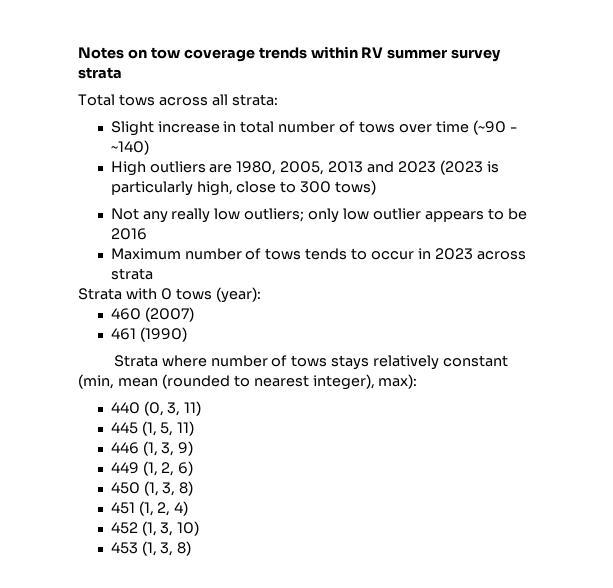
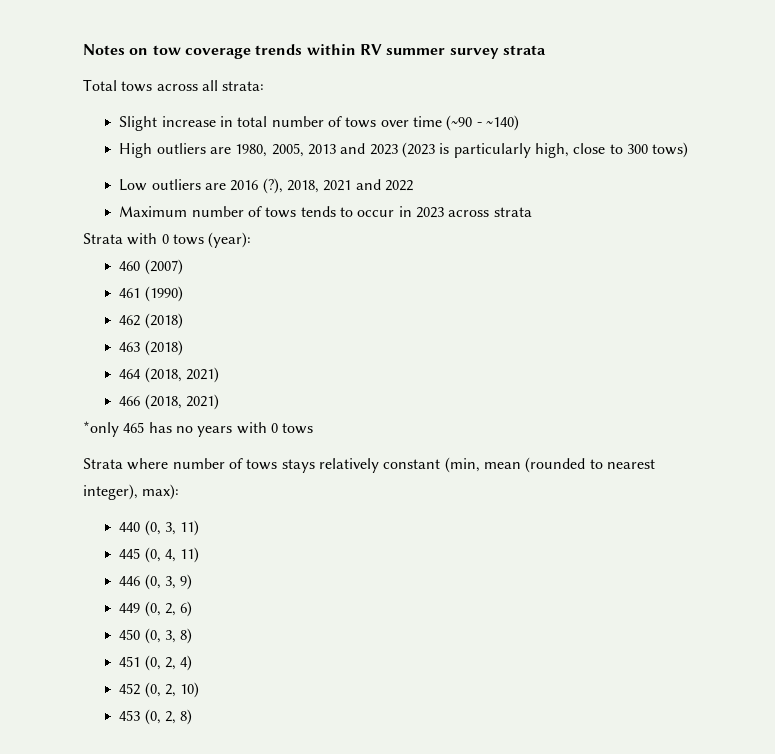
[110,208,527,223] [110,228,147,240] Not any really low outliers; only low outlier appears to be 2016 -> [119,178,413,194] Low outliers are 2016 (?), 2018, 2021 and 2022
(187, 334) none -> [119,313,183,329] [119,340,183,356] [119,367,220,383] [119,394,220,410] [83,421,314,437] // 462 (2018) // 463 (2018) // 464 (2018, 2021) // 466 (2018, 2021) // *only 465 has no years with 0 tows
[141,421,174,436] (1, 5, -> [144,547,177,563] (0, 4,
[142,441,158,456] (1, -> [144,574,161,590] (0,
[142,461,158,476] (1, -> [144,601,161,617] (0,
[143,481,159,496] (1, -> [144,628,161,644] (0,
[138,501,154,516] (1, -> [144,655,161,671] (0,
[141,521,174,536] (1, 3, -> [144,682,177,698] (0, 2,
[141,541,174,556] (1, 3, -> [144,709,177,725] (0, 2,

